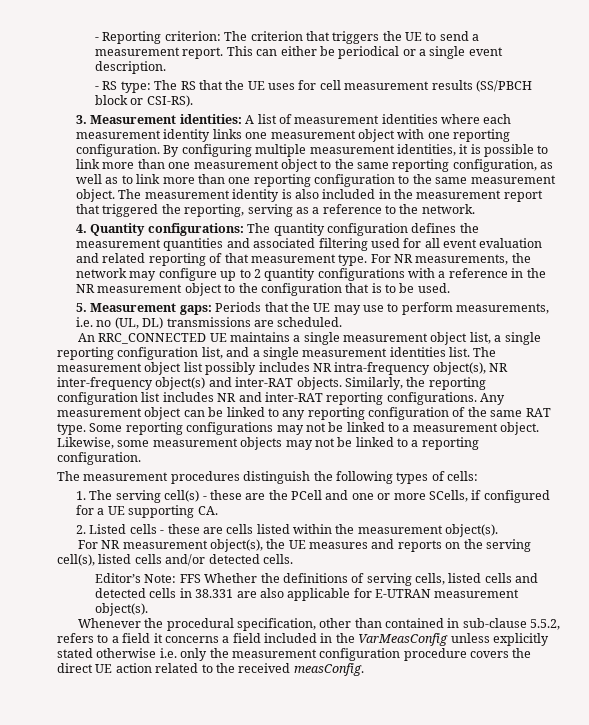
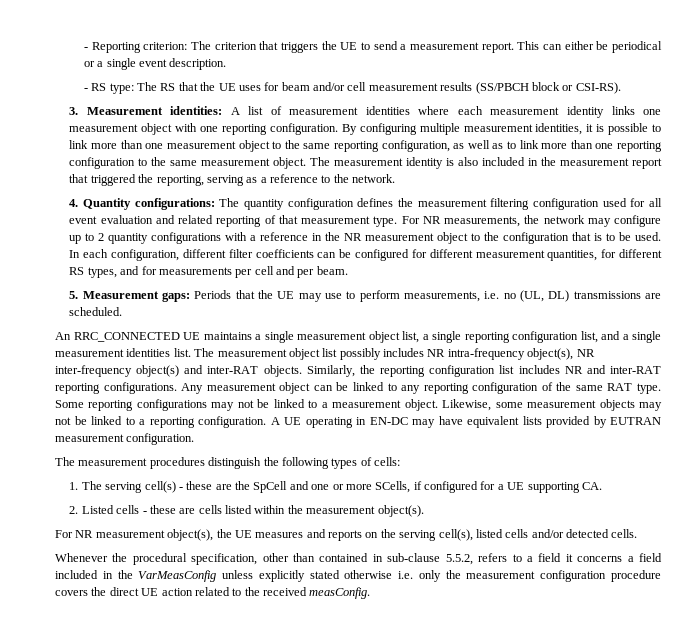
(317, 85) none -> [281,82,346,91] beam and/or
[163,238,368,251] quantities and associated filtering -> [490,198,600,210] filtering configuration
(450, 288) none -> [69,249,663,261] [69,266,348,278] In each configuration, different filter coefficients can be configured for different measurement quantities, for different RS types, and for measurements per cell and per beam.
(141, 458) none -> [270,416,661,428] [55,433,195,445] A UE operating in EN-DC may have equivalent lists provided by EUTRAN measurement configuration.
[291,490,323,500] PCell -> [253,481,288,493] SpCell
[95,573,539,586] [95,588,520,601] [95,603,149,616] // Editor’s Note: FFS Whether the definitions of serving cells, listed cells and detected cells in 38.331 are also applicable for E-UTRAN measurement object(s). -> (638, 533) none

